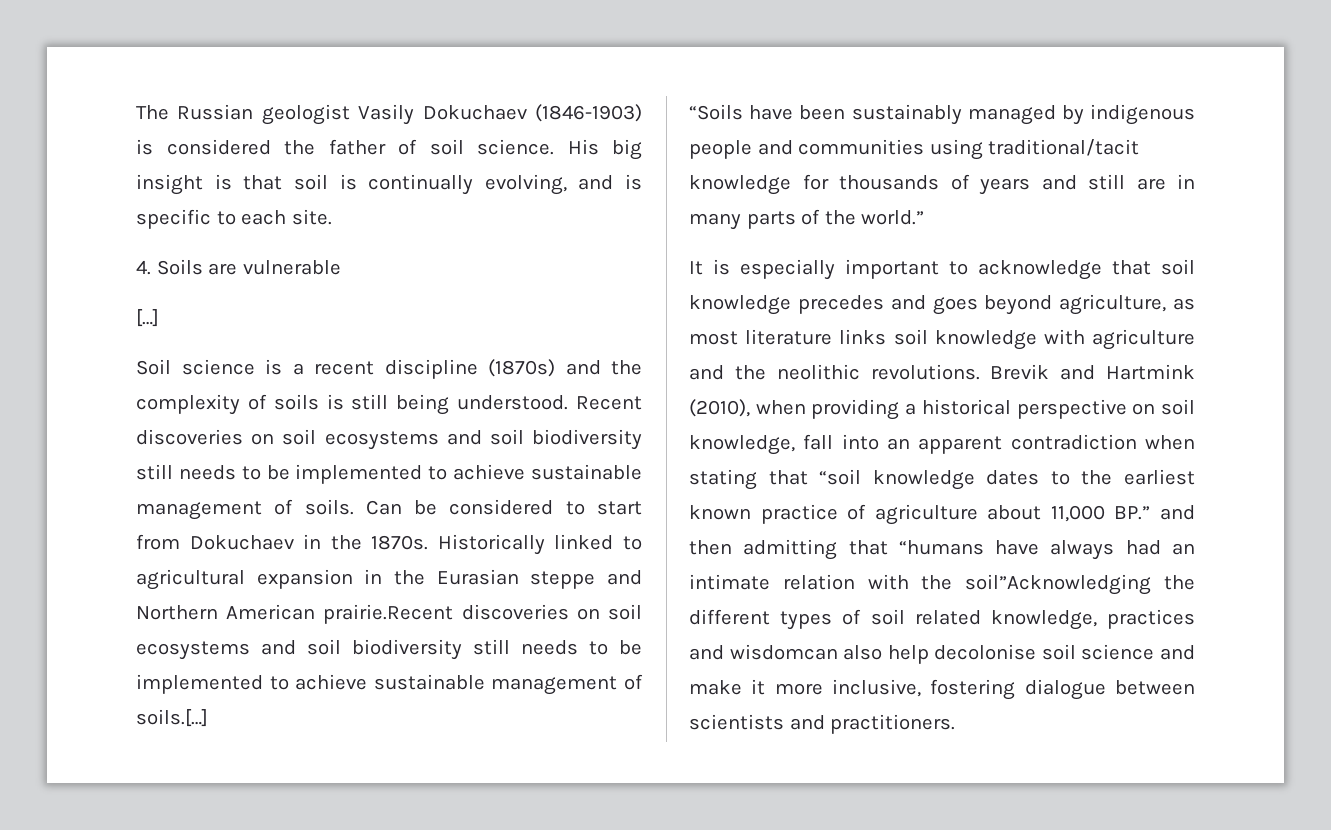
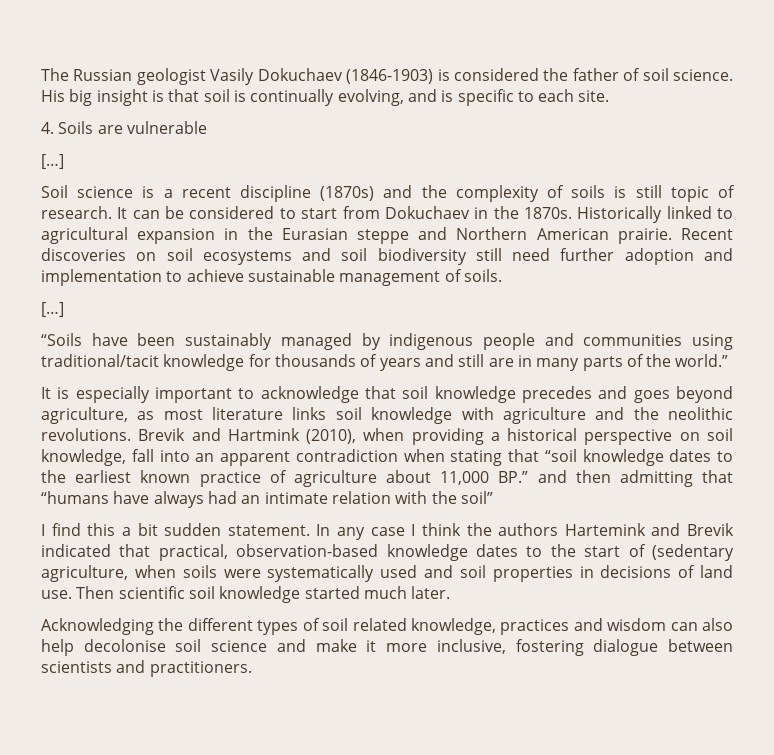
[396,394,642,415] [136,429,642,450] [136,464,642,484] [136,499,402,520] being understood. Recent discoveries on soil ecosystems and soil biodiversity still needs to be implemented to achieve sustainable management of soils. Can -> [670,185,736,202] [41,206,160,219] topic of research. It can
[323,604,642,624] [136,639,642,660] [136,674,643,695] [136,709,208,727] prairie.Recent discoveries on soil ecosystems and soil biodiversity still needs to be implemented to achieve sustainable management of soils.[…] -> [617,228,734,244] [41,248,733,265] [41,269,502,286] [41,302,64,317] prairie. Recent discoveries on soil ecosystems and soil biodiversity still need further adoption and implementation to achieve sustainable management of soils. // […]
[965,574,1152,595] soil”Acknowledging -> [460,491,493,504] [41,523,734,540] [41,544,735,561] [41,565,734,582] [41,586,451,603] [41,618,154,635] soil” // I find this a bit sudden statement. In any case I think the authors Hartemink and Brevik indicated that practical, observation-based knowledge dates to the start of (sedentary agriculture, when soils were systematically used and soil properties in decisions of land use. Then scientific soil knowledge started much later. // Acknowledging
[729,644,838,660] wisdomcan -> [607,618,698,631] wisdom can

